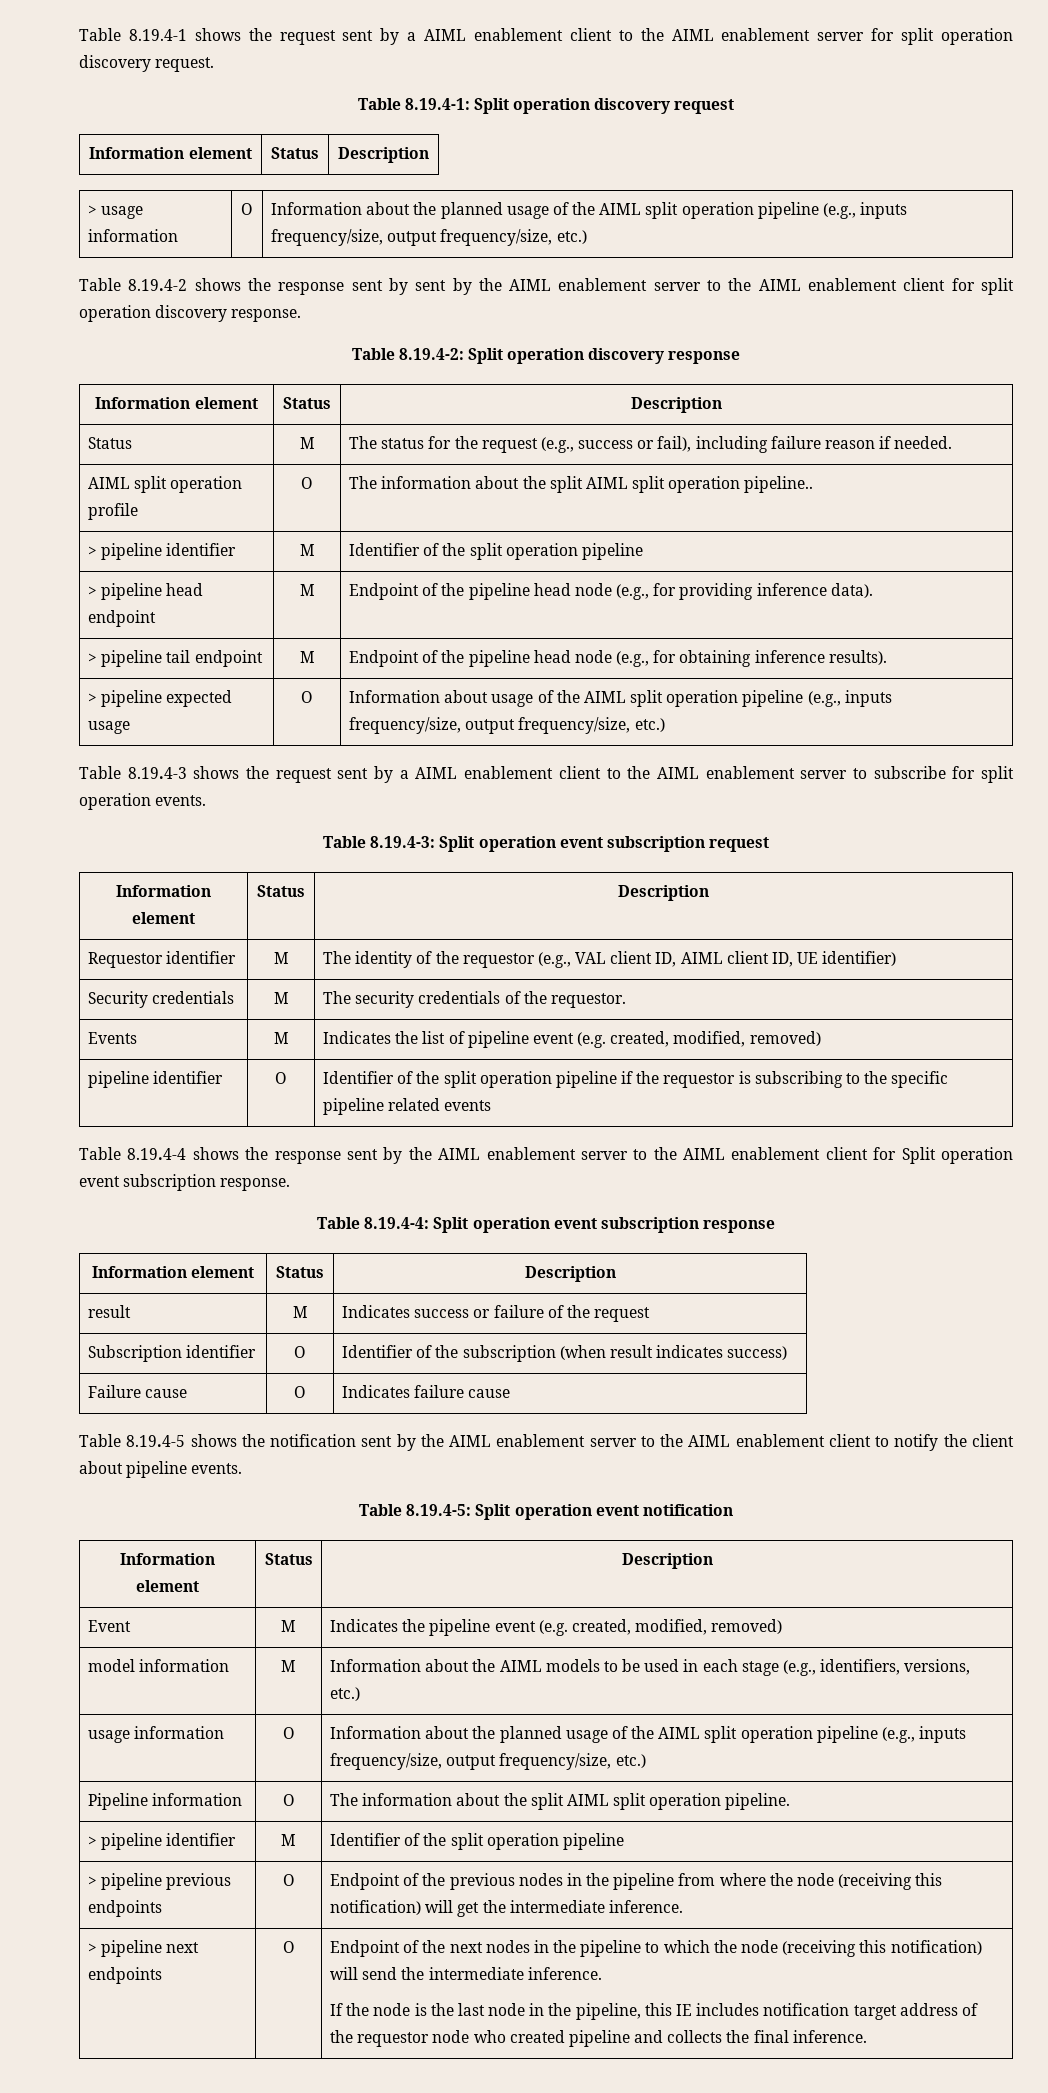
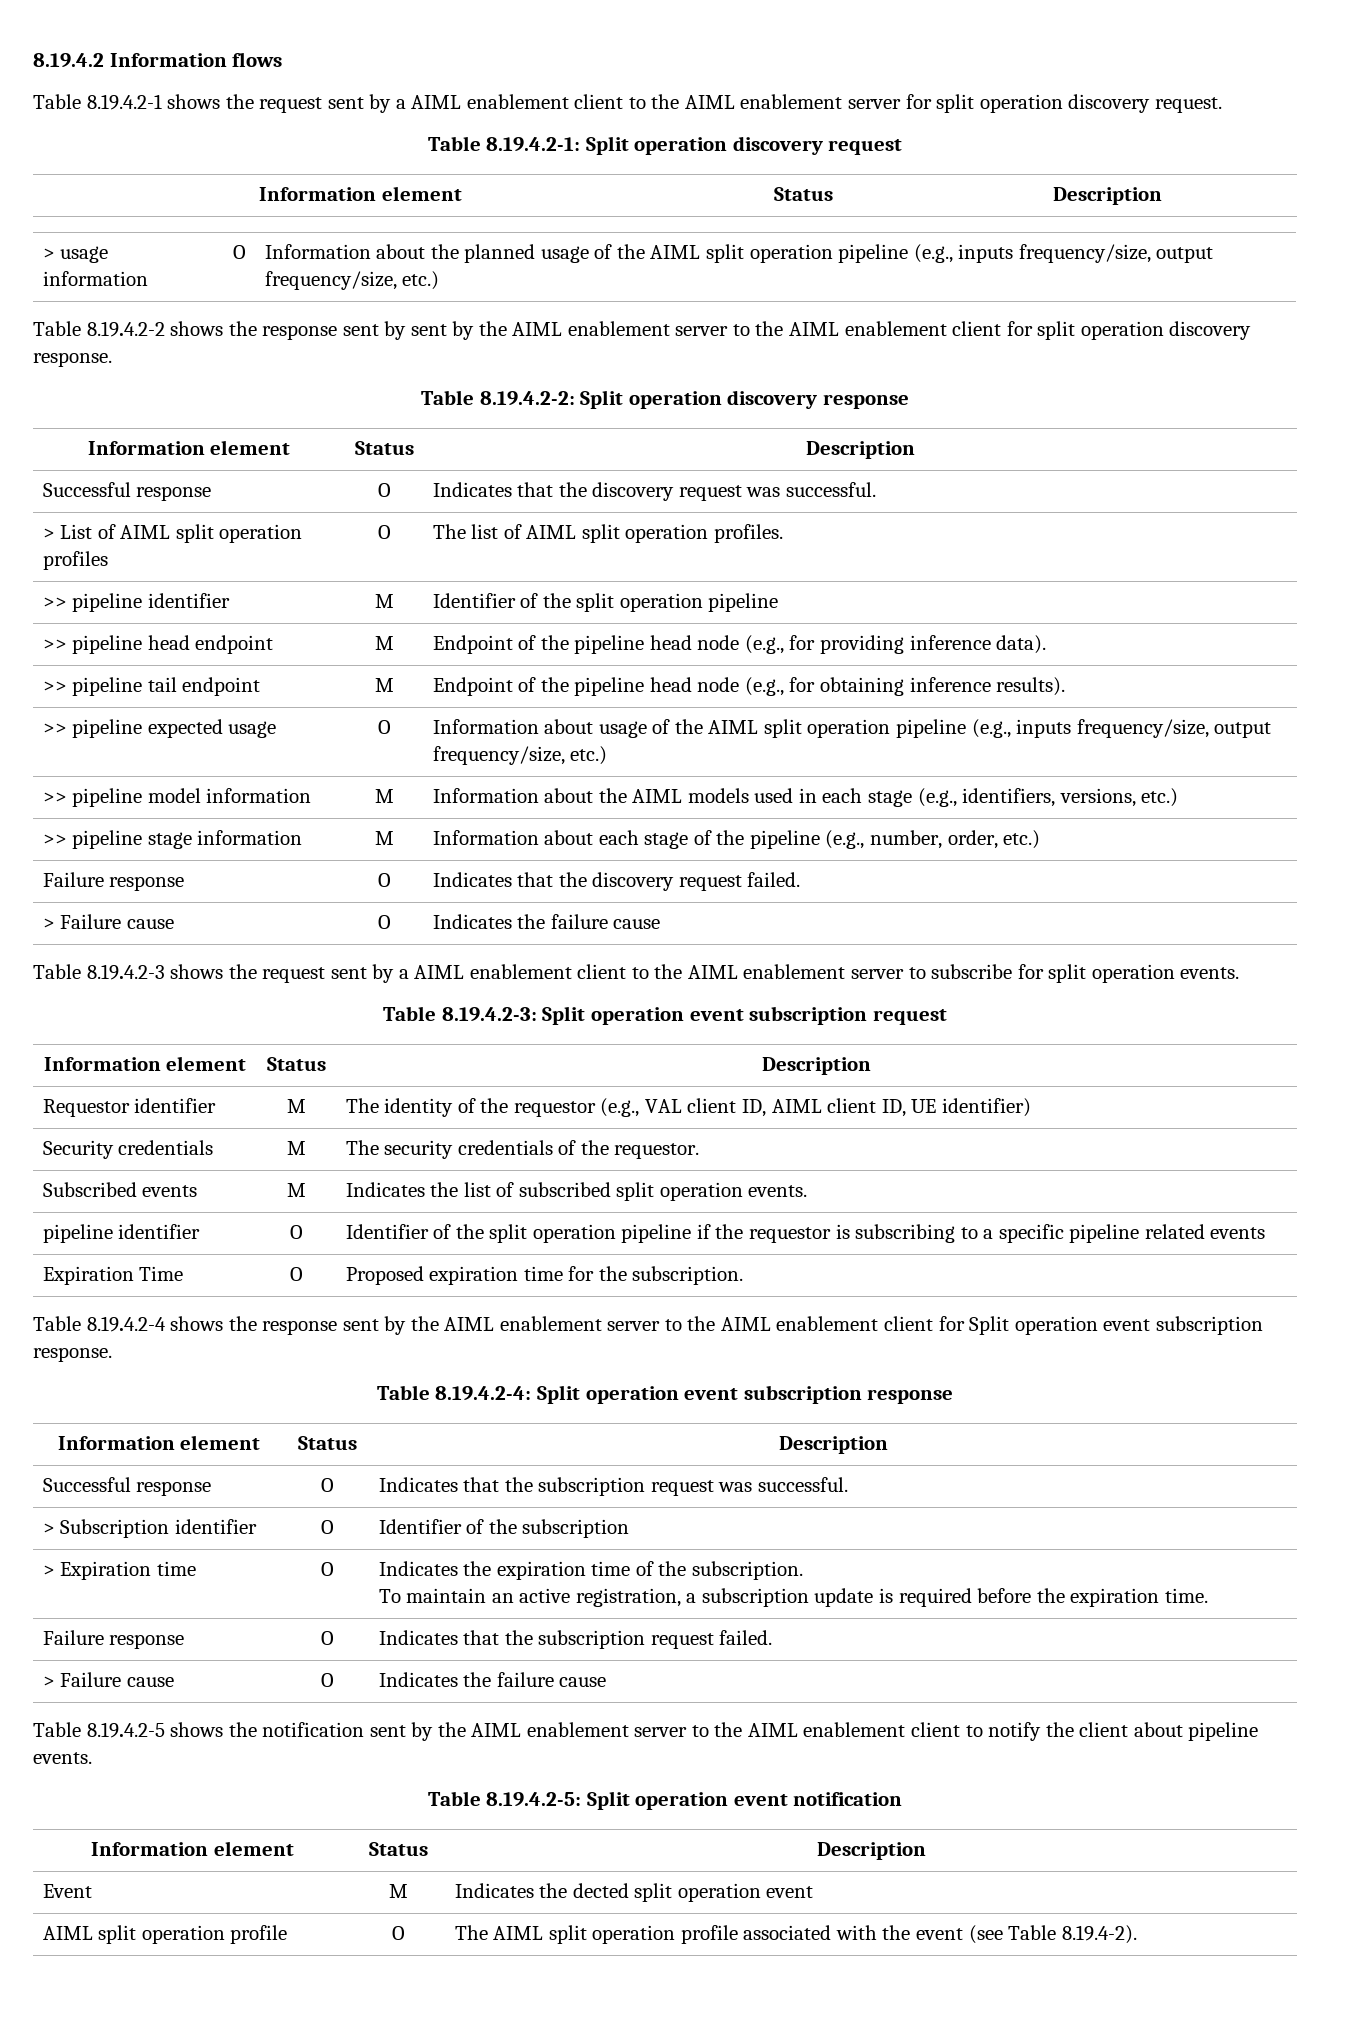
[79,28,187,41] Table 8.19.4-1 -> [33,52,283,68] [33,94,162,110] 8.19.4.2 Information flows // Table 8.19.4.2-1
[404,98,470,110] 8.19.4-1: -> [486,137,581,152] 8.19.4.2-1:
[128,279,188,291] 8.19.4-2 -> [86,321,165,337] 8.19.4.2-2
[398,348,464,360] 8.19.4-2: -> [479,391,575,406] 8.19.4.2-2:
[87,437,132,449] [299,437,315,449] [348,436,953,453] [87,476,243,493] [87,503,138,520] [301,477,313,489] [348,476,814,493] [87,543,237,560] [299,544,315,556] [348,543,643,560] [87,586,97,596] Status | M | The status for the request (e.g., success or fail), including failure reason if needed. // AIML split operation profile | O | The information about the split AIML split operation pipeline.. // > pipeline identifier | M | Identifier of the split operation pipeline // > -> [42,482,212,501] [377,483,391,497] [432,482,876,501] [42,524,303,543] [42,551,108,570] [377,525,391,539] [432,524,783,543] [42,593,230,612] [374,594,394,608] [432,593,779,612] [42,639,67,650] Successful response | O | Indicates that the discovery request was successful. // > List of AIML split operation profiles | O | The list of AIML split operation profiles. // >> pipeline identifier | M | Identifier of the split operation pipeline // >>
[87,653,97,663] > -> [42,681,67,692] >>
[87,693,97,703] > -> [42,723,67,734] >>
[79,766,187,779] // Table 8.19.4-3 -> [42,788,312,807] [374,789,394,803] [432,788,1179,807] [42,830,303,849] [374,831,394,845] [432,830,1041,849] [42,872,185,891] [377,873,391,887] [432,872,801,891] [42,914,174,929] [377,915,391,929] [432,914,661,929] [33,964,165,980] // >> pipeline model information | M | Information about the AIML models used in each stage (e.g., identifiers, versions, etc.) // >> pipeline stage information | M | Information about each stage of the pipeline (e.g., number, order, etc.) // Failure response | O | Indicates that the discovery request failed. // > Failure cause | O | Indicates the failure cause // Table 8.19.4.2-3
[370,836,436,848] 8.19.4-3: -> [441,1007,537,1022] 8.19.4.2-3:
[87,1032,137,1044] Events -> [42,1182,198,1197] Subscribed events
[467,1031,821,1048] pipeline event (e.g. created, modified, removed) -> [518,1182,808,1201] subscribed split operation events.
[864,1071,888,1084] the -> [983,1229,994,1239] a
[79,1147,187,1160] // Table 8.19.4-4 -> [42,1266,184,1285] [290,1267,303,1281] [345,1266,744,1285] [33,1316,166,1332] // Expiration Time | O | Proposed expiration time for the subscription. // Table 8.19.4.2-4
[364,1217,430,1229] 8.19.4-4: -> [435,1386,532,1401] 8.19.4.2-4:
[87,1305,131,1318] [292,1306,308,1318] [341,1305,651,1322] result | M | Indicates success or failure of the request // -> [42,1477,212,1496] [320,1478,334,1492] [378,1477,848,1496] [42,1523,55,1534] Successful response | O | Indicates that the subscription request was successful. // >
[559,1345,788,1360] [87,1385,188,1398] [294,1386,306,1398] [341,1385,511,1398] [79,1434,186,1447] (when result indicates success) // Failure cause | O | Indicates failure cause // Table 8.19.4-5 -> [42,1561,196,1580] [320,1562,334,1576] [378,1561,803,1580] [378,1588,1208,1607] [42,1630,185,1649] [320,1631,334,1645] [378,1630,773,1649] [42,1672,174,1687] [320,1673,334,1687] [378,1672,607,1687] [33,1722,165,1738] // > Expiration time | O | Indicates the expiration time of the subscription. // To maintain an active registration, a subscription update is required before the expiration time. // Failure response | O | Indicates that the subscription request failed. // > Failure cause | O | Indicates the failure cause // Table 8.19.4.2-5
[406,1504,472,1516] 8.19.4-5: -> [486,1792,582,1807] 8.19.4.2-5:
[429,1619,783,1636] [87,1659,230,1672] [281,1660,296,1672] [329,1659,971,1676] [329,1687,360,1701] [87,1726,225,1743] [282,1727,295,1739] [329,1726,967,1743] [329,1753,646,1770] [87,1793,243,1810] [282,1794,295,1806] [329,1793,791,1810] [87,1833,237,1850] [281,1834,296,1846] [329,1833,624,1850] [87,1873,232,1890] [87,1900,162,1917] [282,1874,295,1886] [329,1873,943,1890] [329,1900,683,1917] [87,1940,200,1957] [87,1967,162,1984] [282,1941,295,1953] [329,1940,982,1957] [329,1967,602,1980] [329,2003,978,2020] [329,2030,867,2047] pipeline event (e.g. created, modified, removed) // model information | M | Information about the AIML models to be used in each stage (e.g., identifiers, versions, etc.) // usage information | O | Information about the planned usage of the AIML split operation pipeline (e.g., inputs frequency/size, output frequency/size, etc.) // Pipeline information | O | The information about the split AIML split operation pipeline. // > pipeline identifier | M | Identifier of the split operation pipeline // > pipeline previous endpoints | O | Endpoint of the previous nodes in the pipeline from where the node (receiving this notification) will get the intermediate inference. // > pipeline next endpoints | O | Endpoint of the next nodes in the pipeline to which the node (receiving this notification) will send the intermediate inference. // If the node is the last node in the pipeline, this IE includes notification target address of the requestor node who created pipeline and collects the final inference. -> [572,1883,814,1902] [42,1925,288,1944] [392,1926,405,1940] [454,1925,1137,1944] dected split operation event // AIML split operation profile | O | The AIML split operation profile associated with the event (see Table 8.19.4-2).

